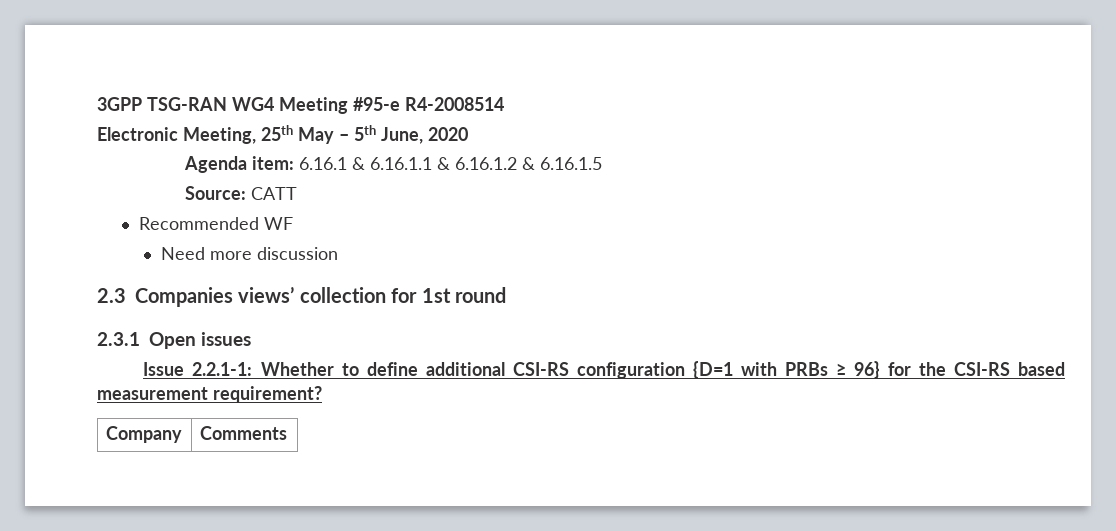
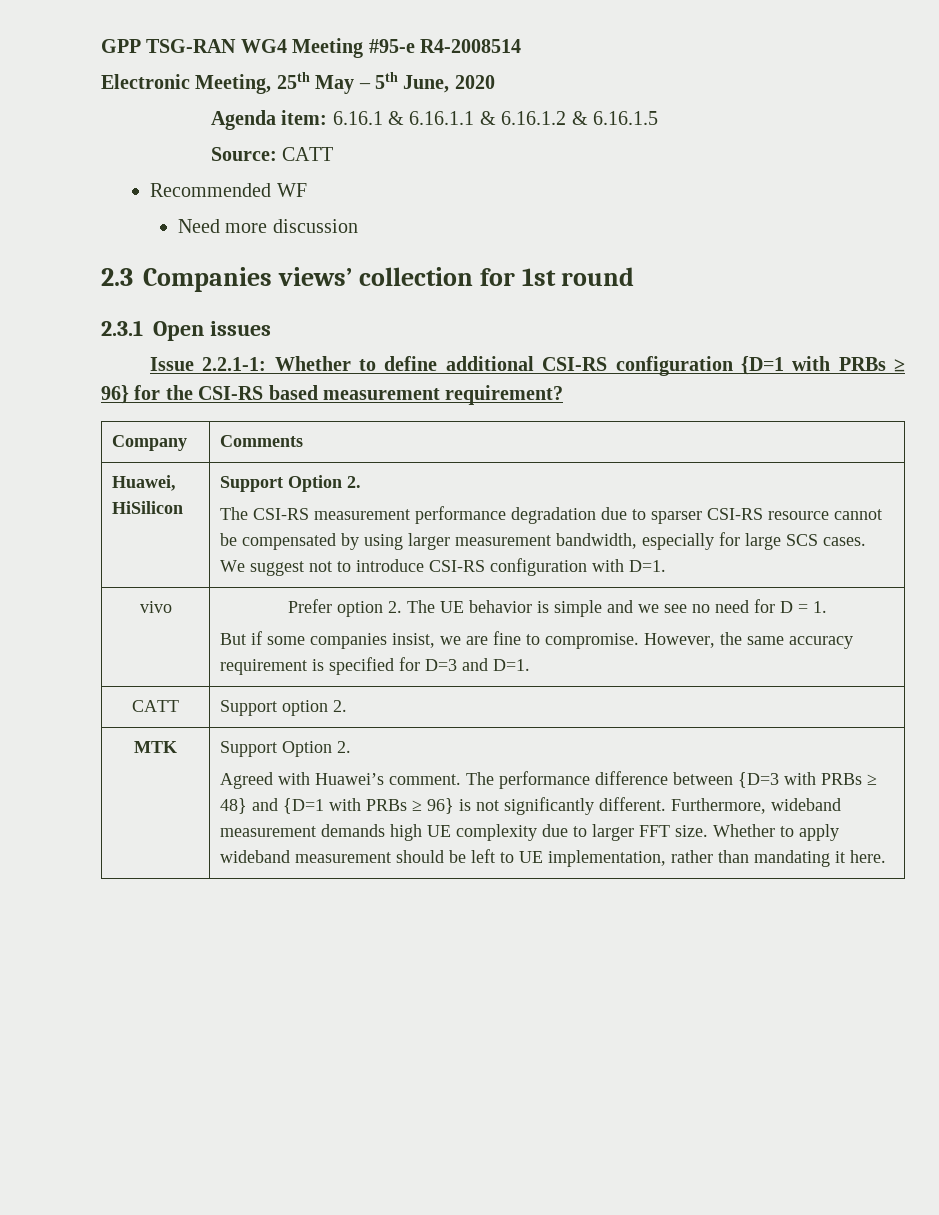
[97,97,142,111] 3GPP -> [101,39,141,53] GPP
(287, 433) none -> [111,475,176,491] [111,501,183,514] [219,475,361,492] [219,506,882,524] [219,532,866,550] [219,558,666,576] [139,601,172,613] [287,599,827,617] [219,631,853,649] [219,657,530,675] [132,700,179,712] [219,700,347,716] [134,741,177,753] [219,741,351,757] [219,771,877,789] [219,797,841,815] [219,824,839,841] [219,849,886,867] // Huawei, HiSilicon | Support Option 2. // The CSI-RS measurement performance degradation due to sparser CSI-RS resource cannot be compensated by using larger measurement bandwidth, especially for large SCS cases. We suggest not to introduce CSI-RS configuration with D=1. // vivo | Prefer option 2. The UE behavior is simple and we see no need for D = 1. // But if some companies insist, we are fine to compromise. However, the same accuracy requirement is specified for D=3 and D=1. // CATT | Support option 2. // MTK | Support Option 2. // Agreed with Huawei’s comment. The performance difference between {D=3 with PRBs ≥ 48} and {D=1 with PRBs ≥ 96} is not significantly different. Furthermore, wideband measurement demands high UE complexity due to larger FFT size. Whether to apply wideband measurement should be left to UE implementation, rather than mandating it here.

